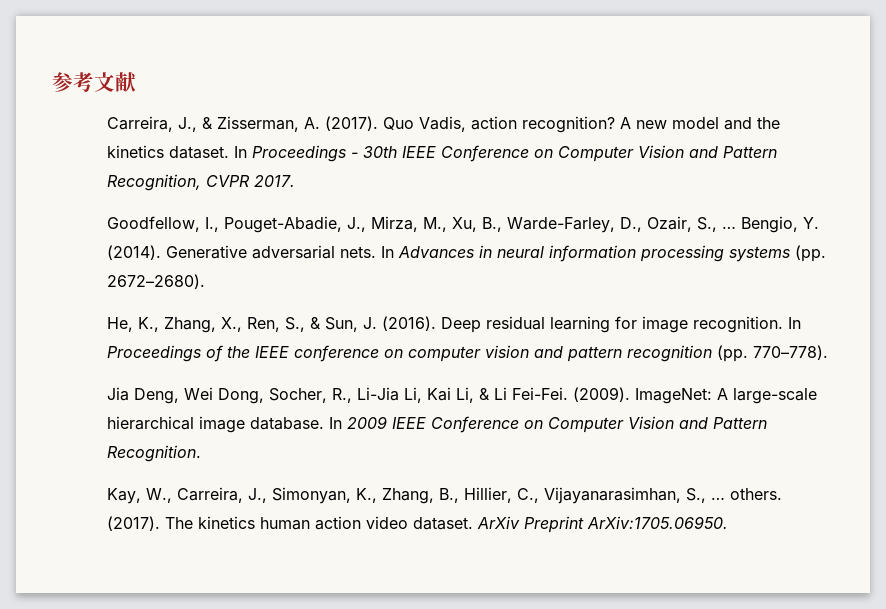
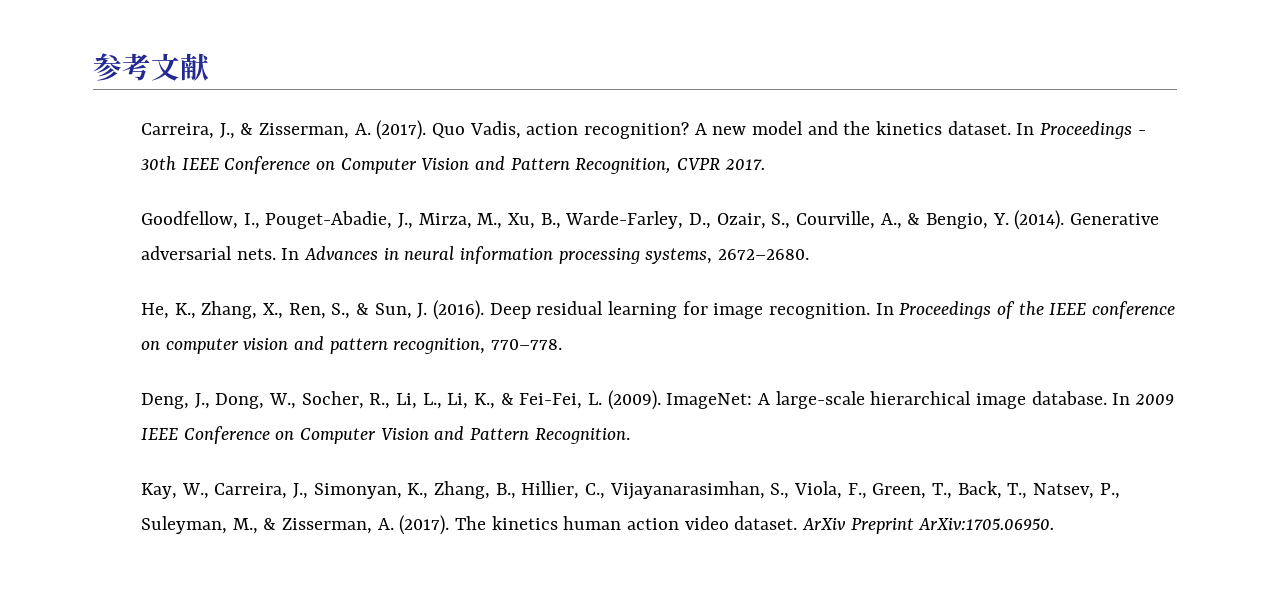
[721,226,736,229] … -> [796,211,921,229] Courville, A., &
[728,245,826,262] [106,274,205,289] systems (pp. 2672–2680). -> [645,248,810,264] systems, 2672–2680.
[626,345,828,362] [106,387,568,404] recognition (pp. 770–778). // Jia Deng, Wei Dong, Socher, R., Li-Jia Li, Kai Li, & Li Fei-Fei. -> [393,338,563,354] [140,391,603,409] recognition, 770–778. // Deng, J., Dong, W., Socher, R., Li, L., Li, K., & Fei-Fei, L.
[710,488,782,500] … others. -> [794,481,1120,499] [140,516,394,534] Viola, F., Green, T., Back, T., Natsev, P., Suleyman, M., & Zisserman, A.

